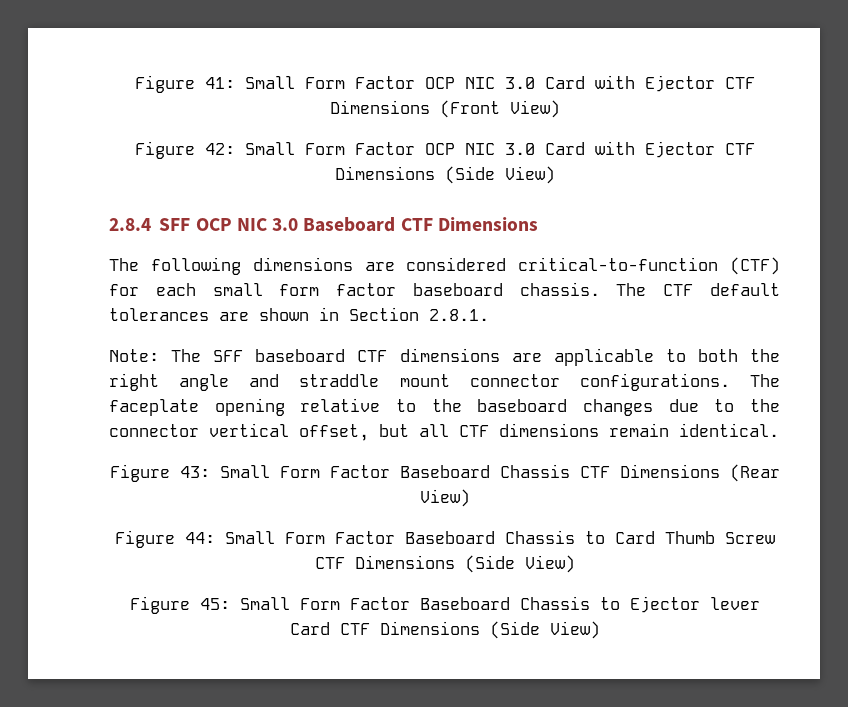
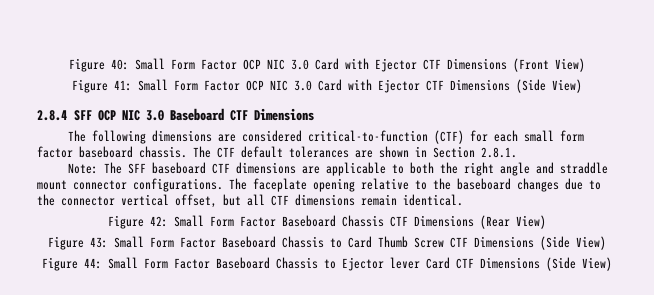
[134,75,235,93] Figure 41: -> [69,58,129,72] Figure 40:
[204,143,235,155] 42: -> [114,80,132,91] 41:
[179,466,210,478] 43: -> [150,216,168,227] 42:
[184,532,215,544] 44: -> [90,237,108,248] 43:
[199,598,230,610] 45: -> [84,258,102,269] 44:

